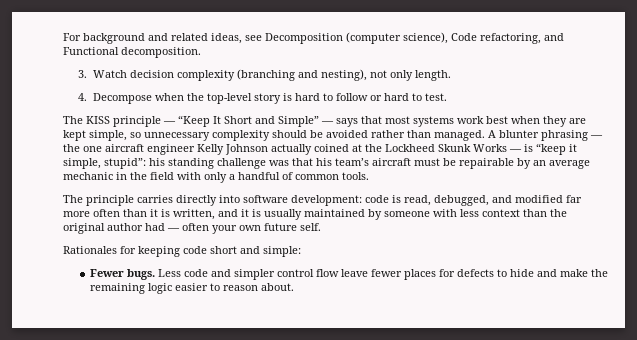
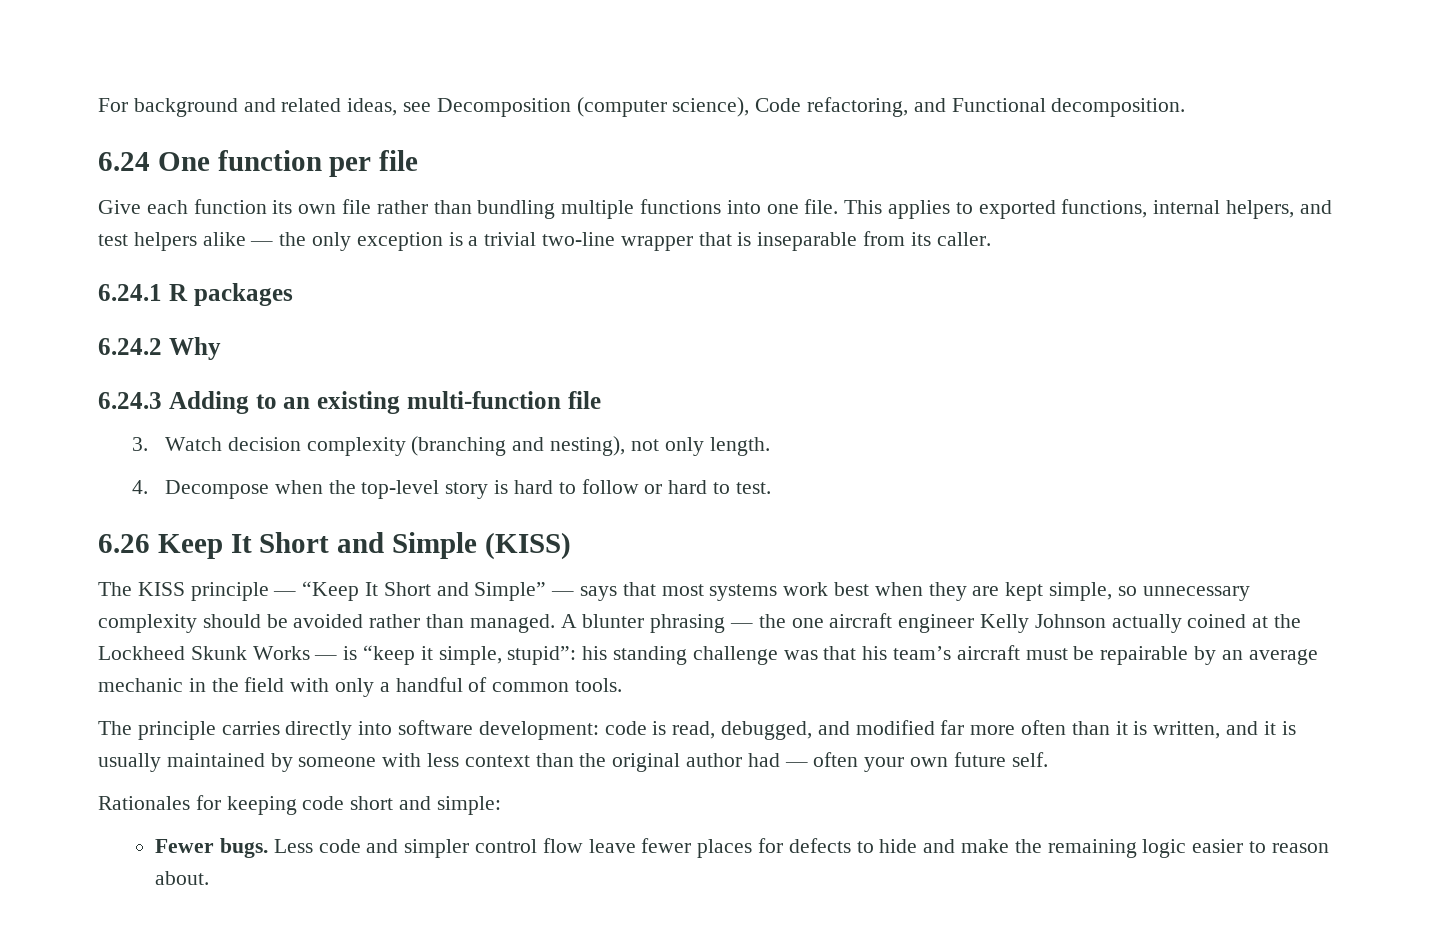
(201, 52) none -> [98,150,419,177] [98,199,1332,219] [98,231,991,251] [98,283,293,306] [98,337,221,360] [98,391,601,414] // 6.24 One function per file // Give each function its own file rather than bundling multiple functions into one file. This applies to exported functions, internal helpers, and test helpers alike — the only exception is a trivial two-line wrapper that is inseparable from its caller. // 6.24.1 R packages // 6.24.2 Why // 6.24.3 Adding to an existing multi-function file
(447, 97) none -> [98,532,571,560] // 6.26 Keep It Short and Simple (KISS)

